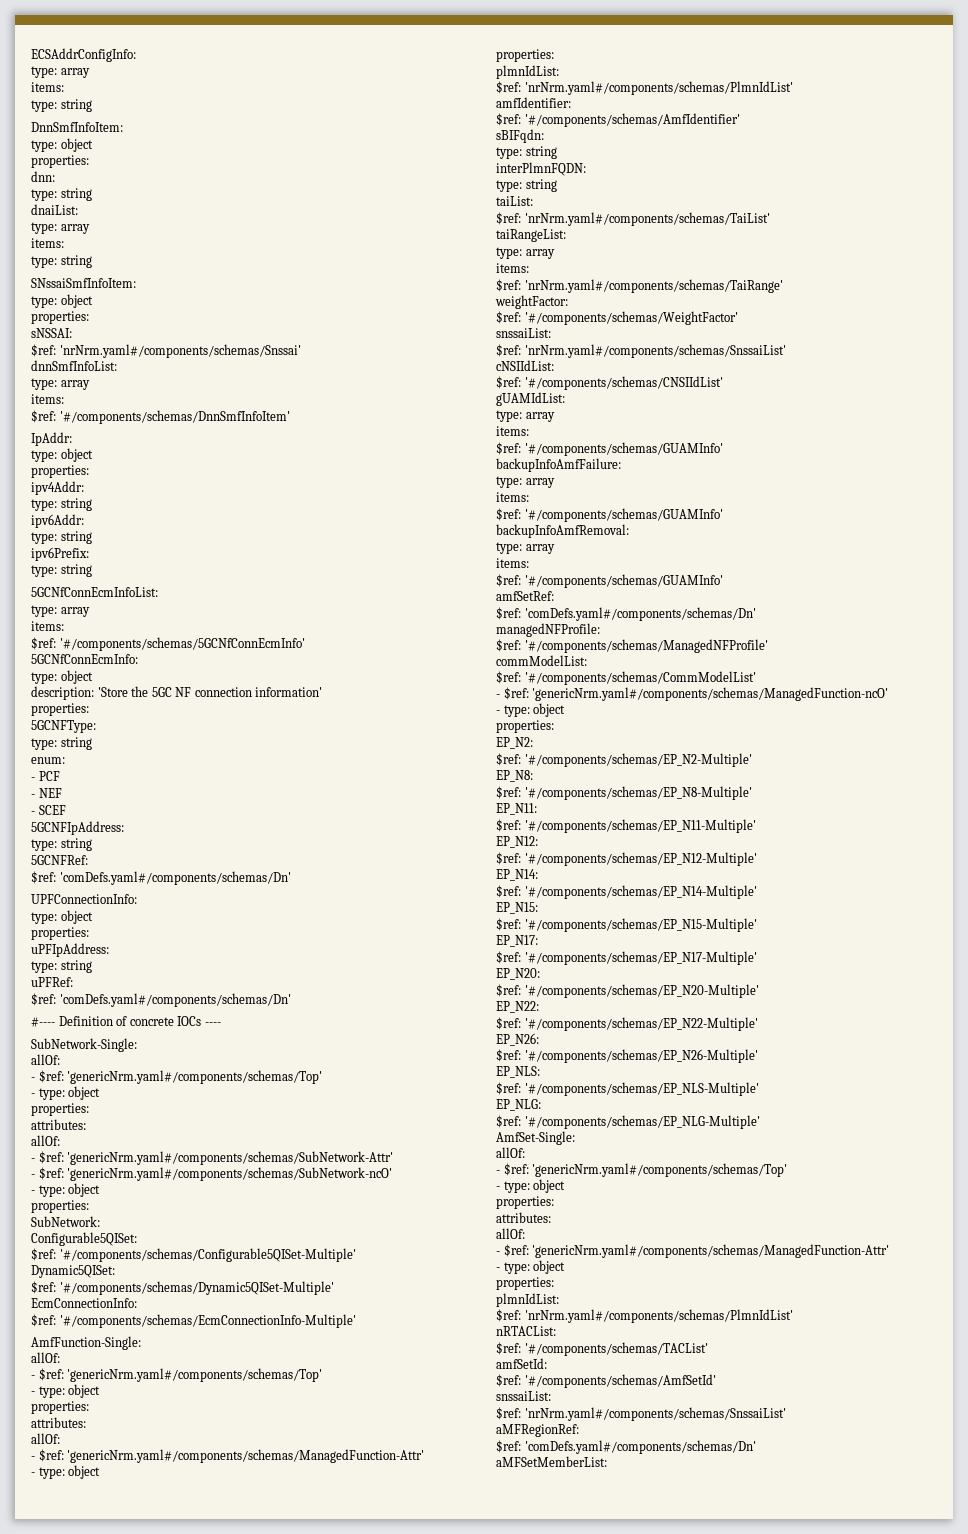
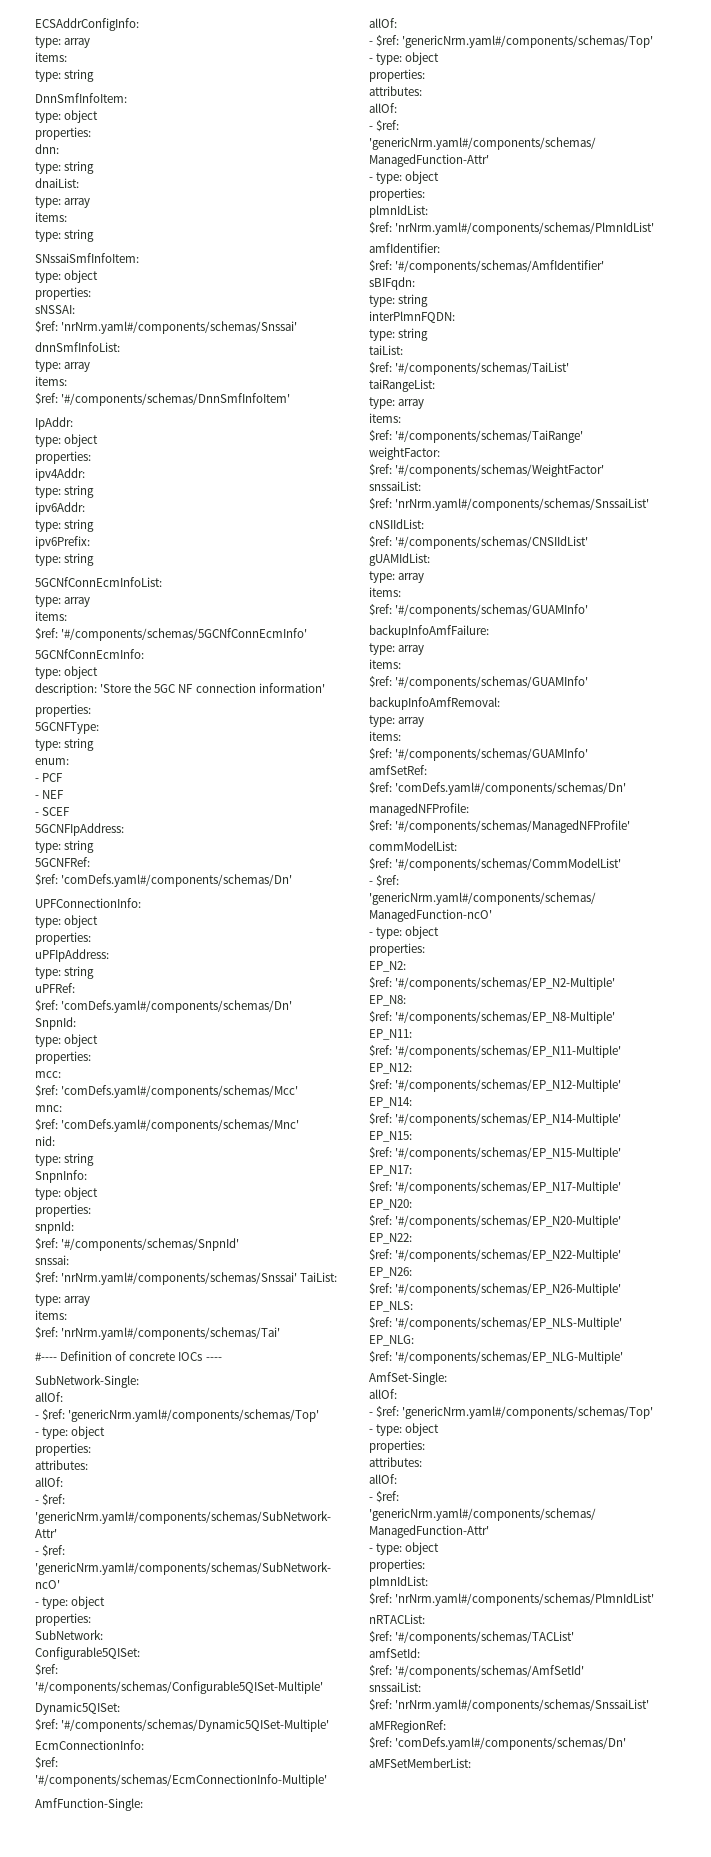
(291, 1000) none -> [35,1017,76,1030] [35,1034,99,1047] [35,1051,91,1064] [35,1071,61,1078] [35,1085,299,1098] [35,1105,62,1112] [35,1119,300,1132] [35,1136,55,1146] [35,1153,95,1166] [35,1170,87,1183] [35,1187,99,1200] [35,1204,91,1217] [35,1221,74,1234] [35,1238,240,1251] [35,1255,69,1265] [35,1272,338,1285] [35,1294,91,1306] [35,1310,67,1320] [35,1327,281,1340] // SnpnId: // type: object // properties: // mcc: // $ref: 'comDefs.yaml#/components/schemas/Mcc' // mnc: // $ref: 'comDefs.yaml#/components/schemas/Mnc' // nid: // type: string // SnpnInfo: // type: object // properties: // snpnId: // $ref: '#/components/schemas/SnpnId' // snssai: // $ref: 'nrNrm.yaml#/components/schemas/Snssai' TaiList: // type: array // items: // $ref: 'nrNrm.yaml#/components/schemas/Tai'
[524,212,770,226] 'nrNrm.yaml#/components/schemas/TaiList' -> [395,362,570,375] '#/components/schemas/TaiList'
[524,279,783,293] 'nrNrm.yaml#/components/schemas/TaiRange' -> [395,430,584,443] '#/components/schemas/TaiRange'

